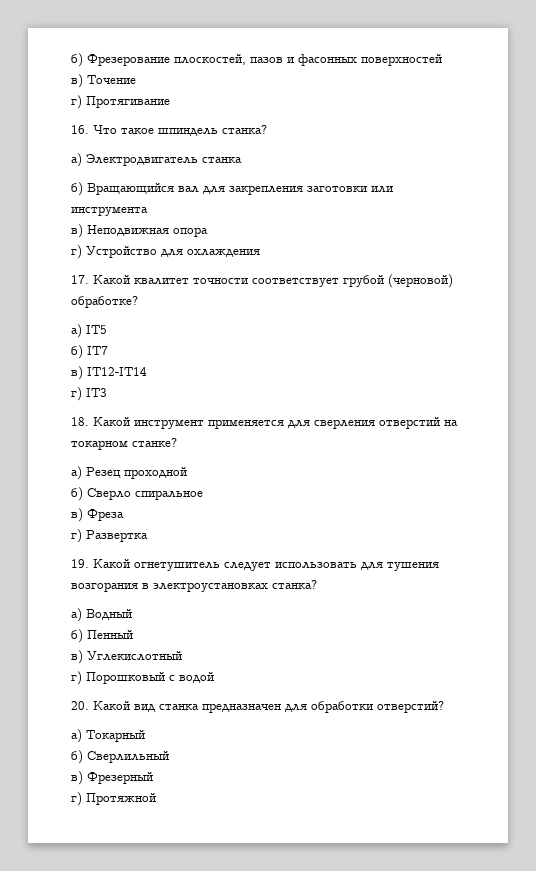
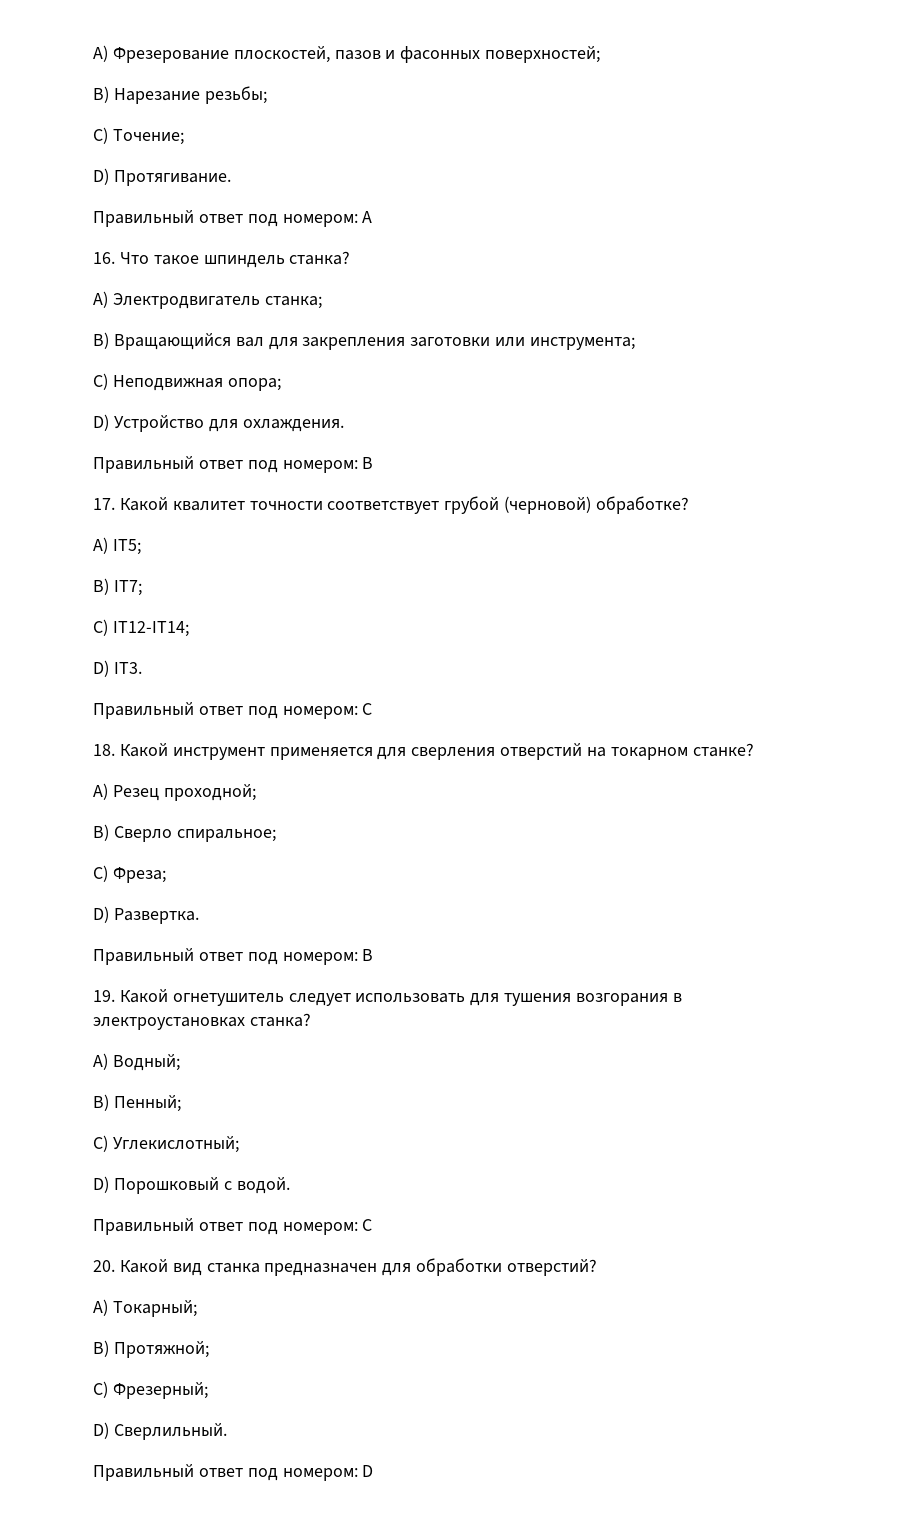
[71,53,83,67] б) -> [93,45,108,62] A)
[361,54,442,66] [71,74,136,88] [71,95,170,109] поверхностей // в) Точение // г) Протягивание -> [485,46,601,63] [93,86,267,104] [93,127,184,145] [93,168,231,186] [93,210,373,227] поверхностей; // B) Нарезание резьбы; // C) Точение; // D) Протягивание. // Правильный ответ под номером: A
[71,153,242,167] [71,182,83,196] а) Электродвигатель станка // б) -> [93,291,322,309] [93,332,109,349] A) Электродвигатель станка; // B)
[71,206,148,216] [71,224,208,238] [71,245,260,259] инструмента // в) Неподвижная опора // г) Устройство для охлаждения -> [530,337,636,350] [93,373,281,391] [93,414,344,432] [93,456,374,473] инструмента; // C) Неподвижная опора; // D) Устройство для охлаждения. // Правильный ответ под номером: B
[71,324,107,338] [71,345,108,359] [71,366,147,380] [71,387,107,401] а) IT5 // б) IT7 // в) IT12-IT14 // г) IT3 -> [93,537,141,555] [93,578,142,596] [93,619,189,637] [93,660,142,677] [93,702,373,719] A) IT5; // B) IT7; // C) IT12-IT14; // D) IT3. // Правильный ответ под номером: C
[71,466,187,480] [71,487,203,501] [71,508,124,522] [71,529,148,543] а) Резец проходной // б) Сверло спиральное // в) Фреза // г) Развертка -> [93,783,256,801] [93,824,276,842] [93,865,166,883] [93,906,199,924] [93,948,374,965] A) Резец проходной; // B) Сверло спиральное; // C) Фреза; // D) Развертка. // Правильный ответ под номером: B
[71,608,132,622] [71,629,133,643] [71,650,182,664] [71,671,214,685] а) Водный // б) Пенный // в) Углекислотный // г) Порошковый с водой -> [93,1053,180,1071] [93,1094,181,1112] [93,1135,239,1153] [93,1176,290,1194] [93,1218,373,1235] A) Водный; // B) Пенный; // C) Углекислотный; // D) Порошковый с водой. // Правильный ответ под номером: C
[71,729,145,743] [71,750,169,764] [71,771,153,785] [71,792,156,806] а) Токарный // б) Сверлильный // в) Фрезерный // г) Протяжной -> [93,1299,197,1317] [93,1340,209,1358] [93,1381,208,1399] [93,1422,227,1440] [93,1464,374,1481] A) Токарный; // B) Протяжной; // C) Фрезерный; // D) Сверлильный. // Правильный ответ под номером: D

